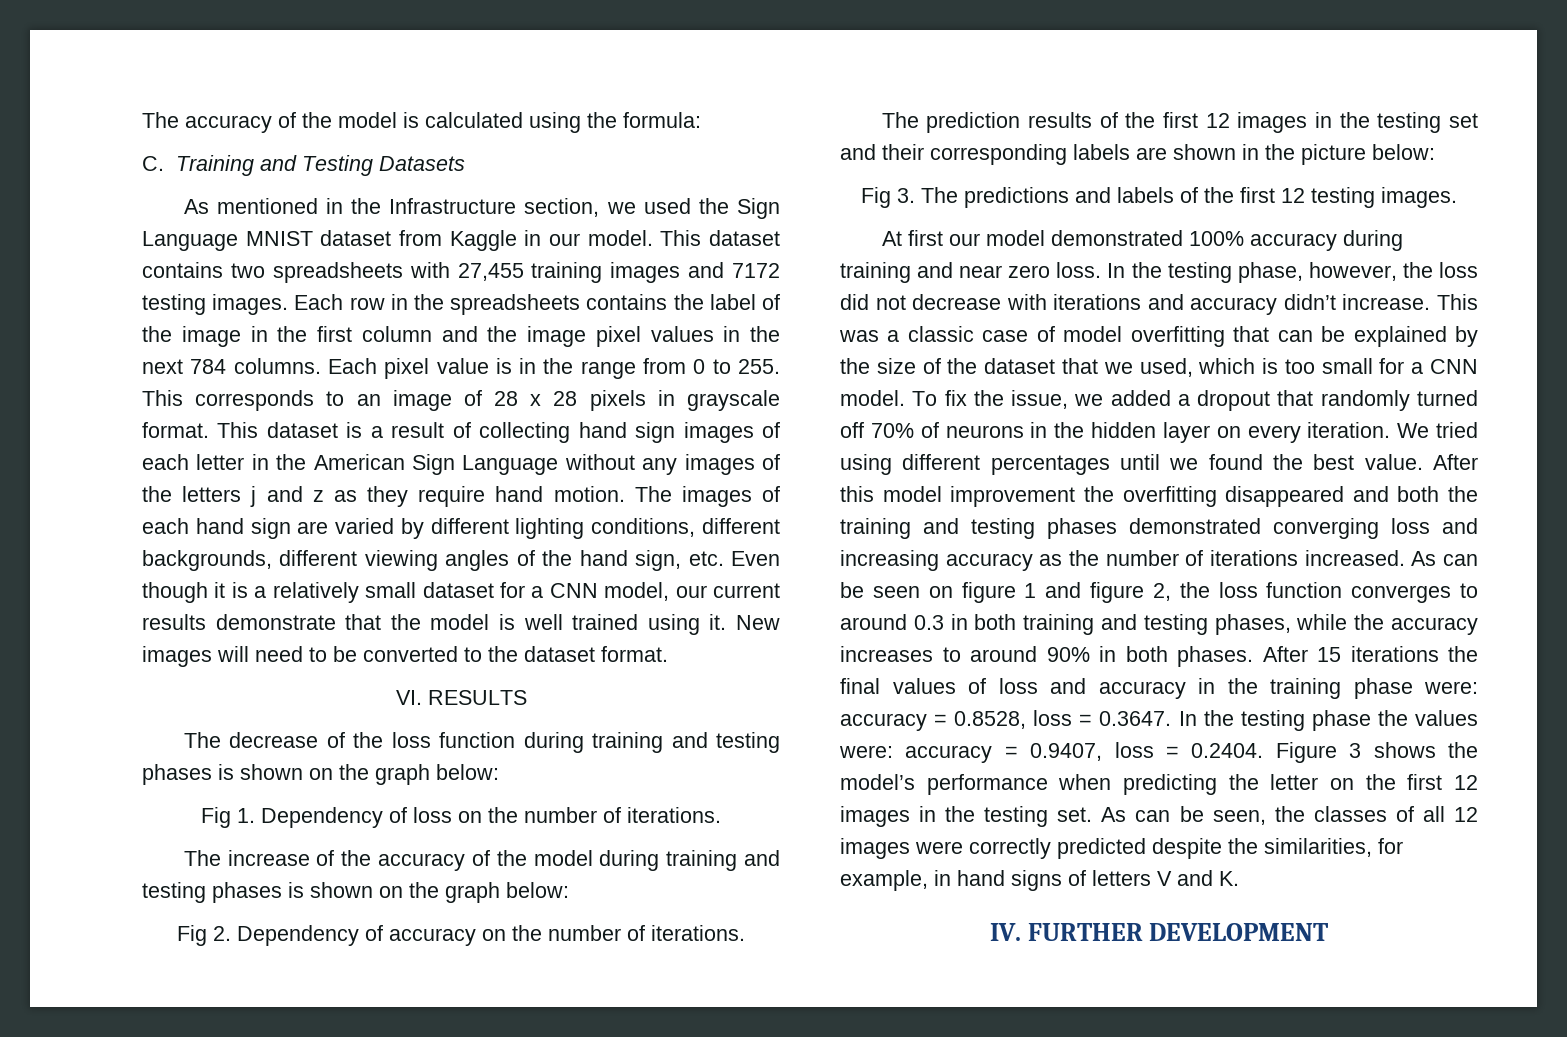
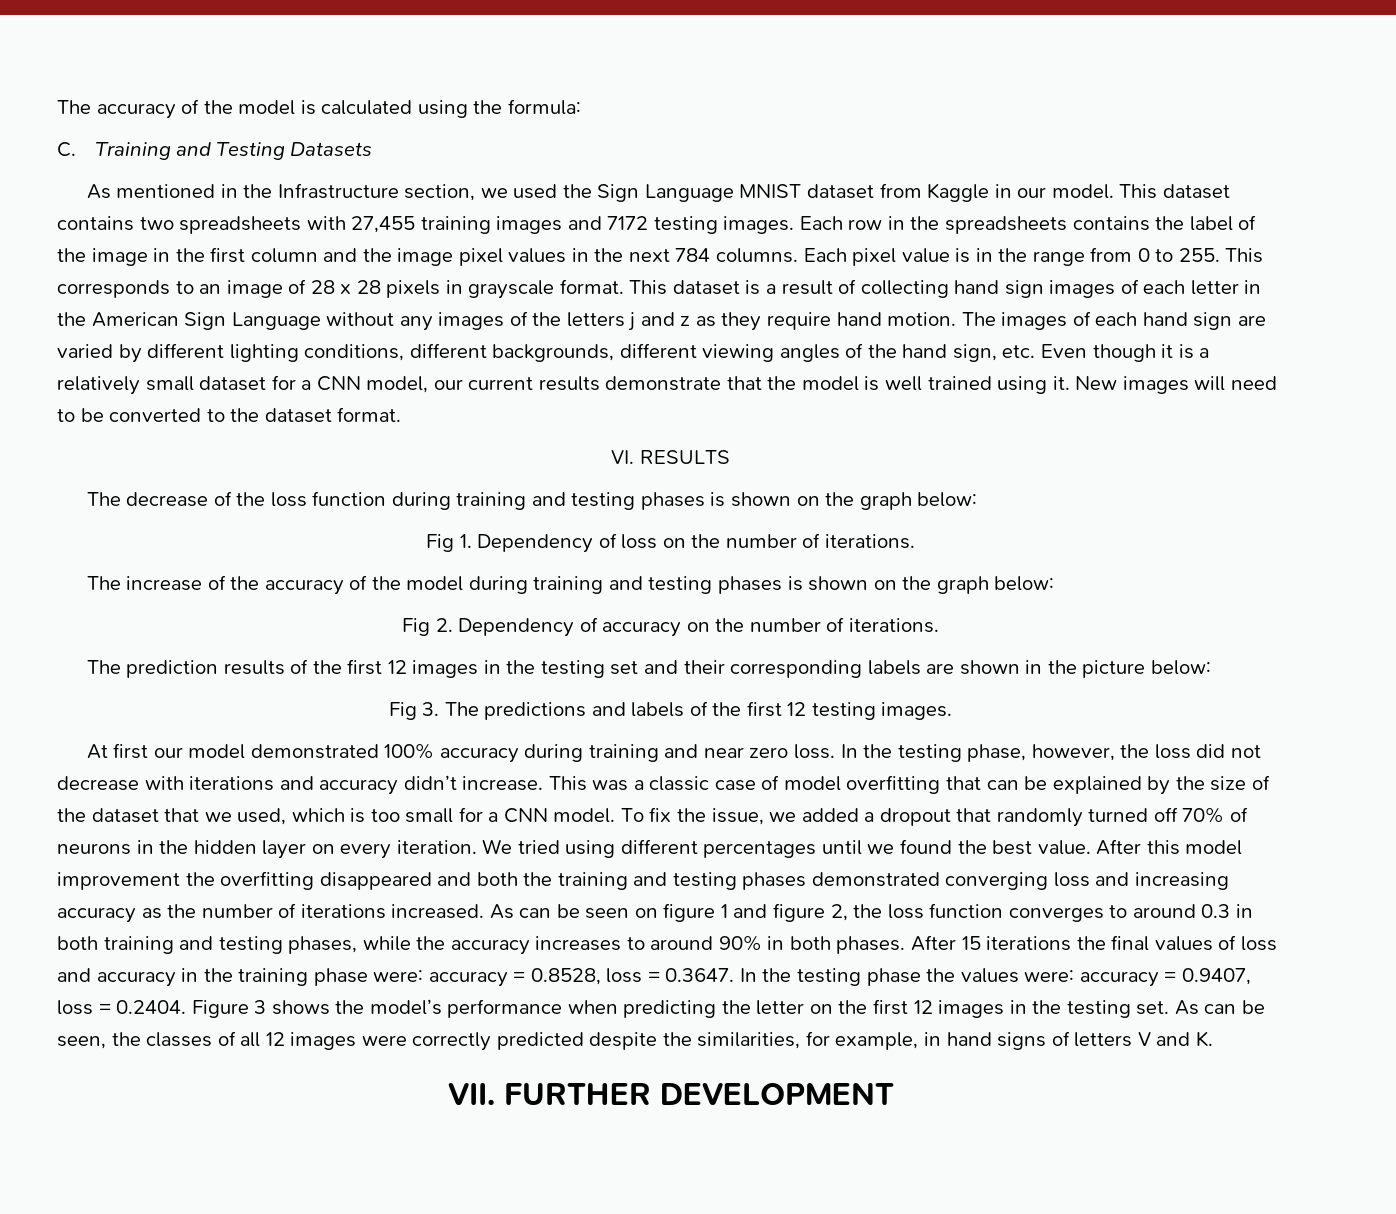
[989,923,1021,941] IV. -> [447,1083,495,1105] VII.

